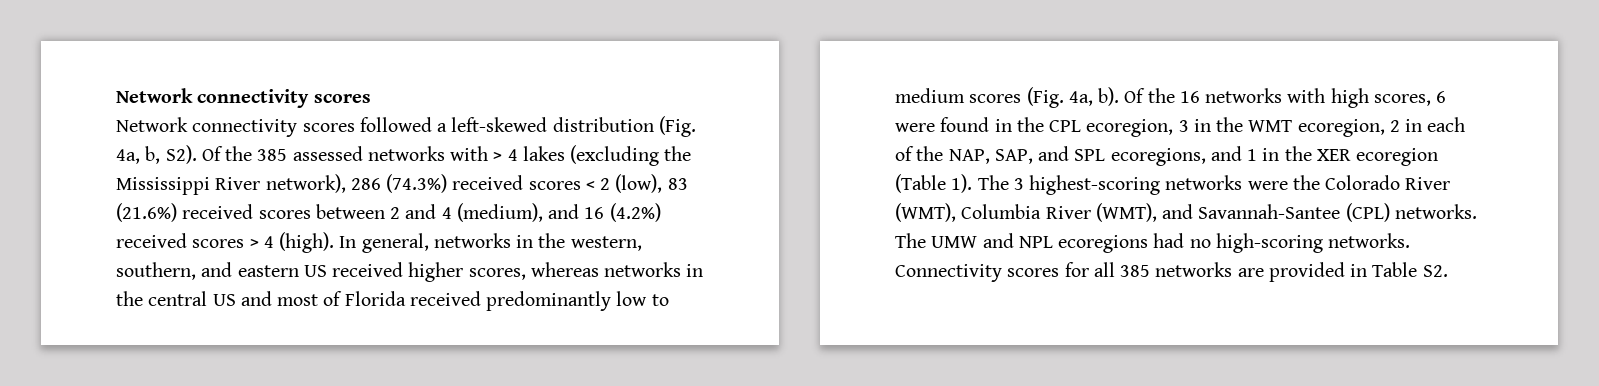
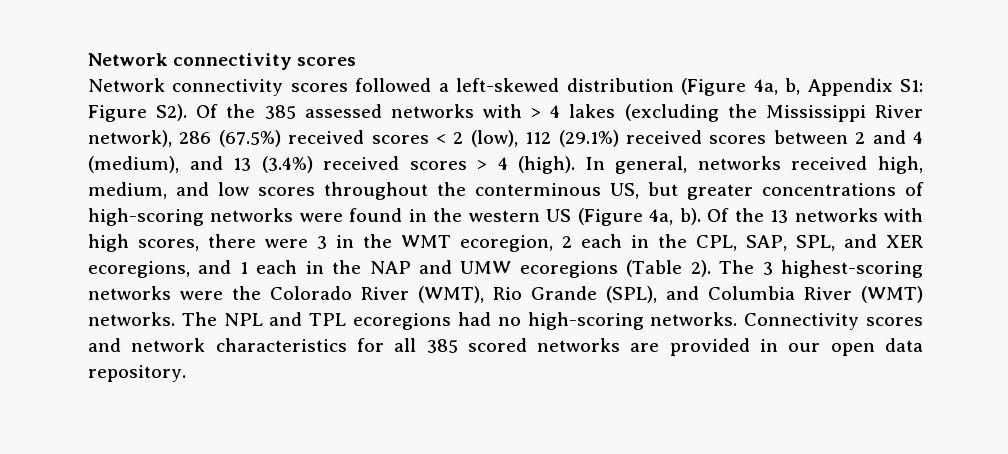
[658,116,696,137] (Fig. -> [681,78,747,96] (Figure
(161, 155) none -> [807,78,924,96] [88,105,147,122] Appendix S1: Figure
[386,174,448,193] (74.3%) -> [218,130,281,147] (67.5%)
[667,178,688,190] [116,203,177,222] 83 (21.6%) -> [525,130,619,147] 112 (29.1%)
[584,203,661,222] 16 (4.2%) -> [233,156,313,173] 13 (3.4%)
[516,233,642,251] [116,262,704,282] [116,291,669,311] [895,87,1064,108] in the western, southern, and eastern US received higher scores, whereas networks in the central US and most of Florida received predominantly low to medium scores (Fig. -> [791,156,924,174] [88,182,924,200] [88,208,643,226] received high, medium, and low scores throughout the conterminous US, but greater concentrations of high-scoring networks were found in the western US (Figure
[1179,91,1200,103] 16 -> [770,210,789,223] 13
[1436,91,1447,103] [895,117,1174,137] 6 were found in the CPL ecoregion, -> [208,234,308,248] there were
[1405,117,1466,132] [895,146,1106,164] in each of the NAP, SAP, and SPL -> [581,234,923,251] each in the CPL, SAP, SPL, and XER
[1262,146,1439,166] [895,174,973,193] in the XER ecoregion (Table 1). -> [256,260,711,278] each in the NAP and UMW ecoregions (Table 2).
[961,203,1477,222] [895,233,1053,248] Columbia River (WMT), and Savannah-Santee (CPL) networks. The UMW and NPL -> [493,286,923,303] [88,312,347,326] Rio Grande (SPL), and Columbia River (WMT) networks. The NPL and TPL
(1060, 272) none -> [88,338,347,352] and network characteristics
(1151, 271) none -> [467,338,527,352] scored
[1372,262,1448,277] Table S2. -> [788,338,923,356] [88,365,186,382] our open data repository.

